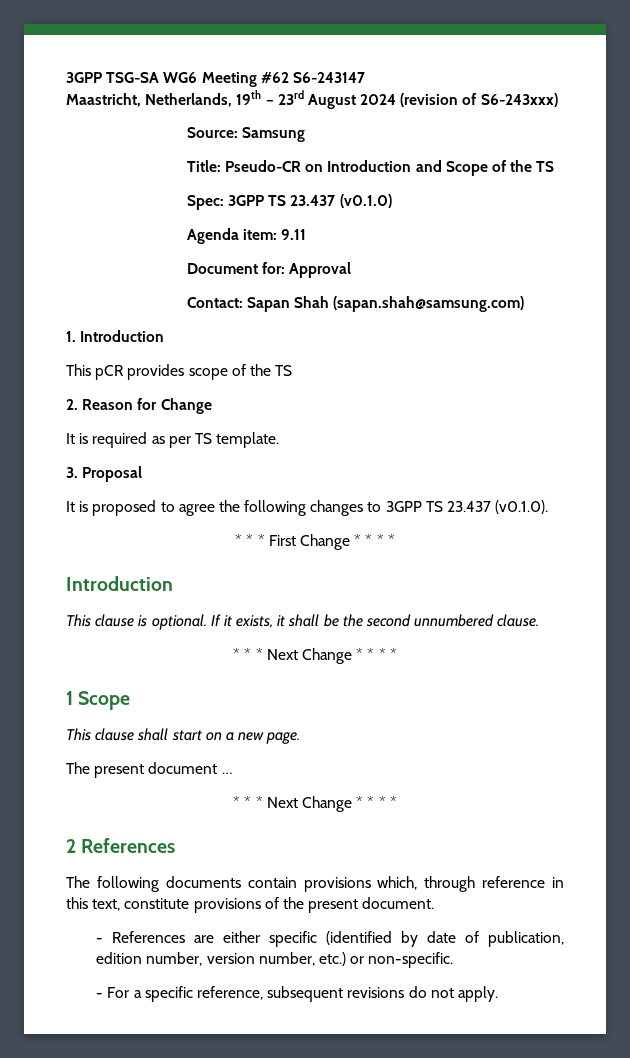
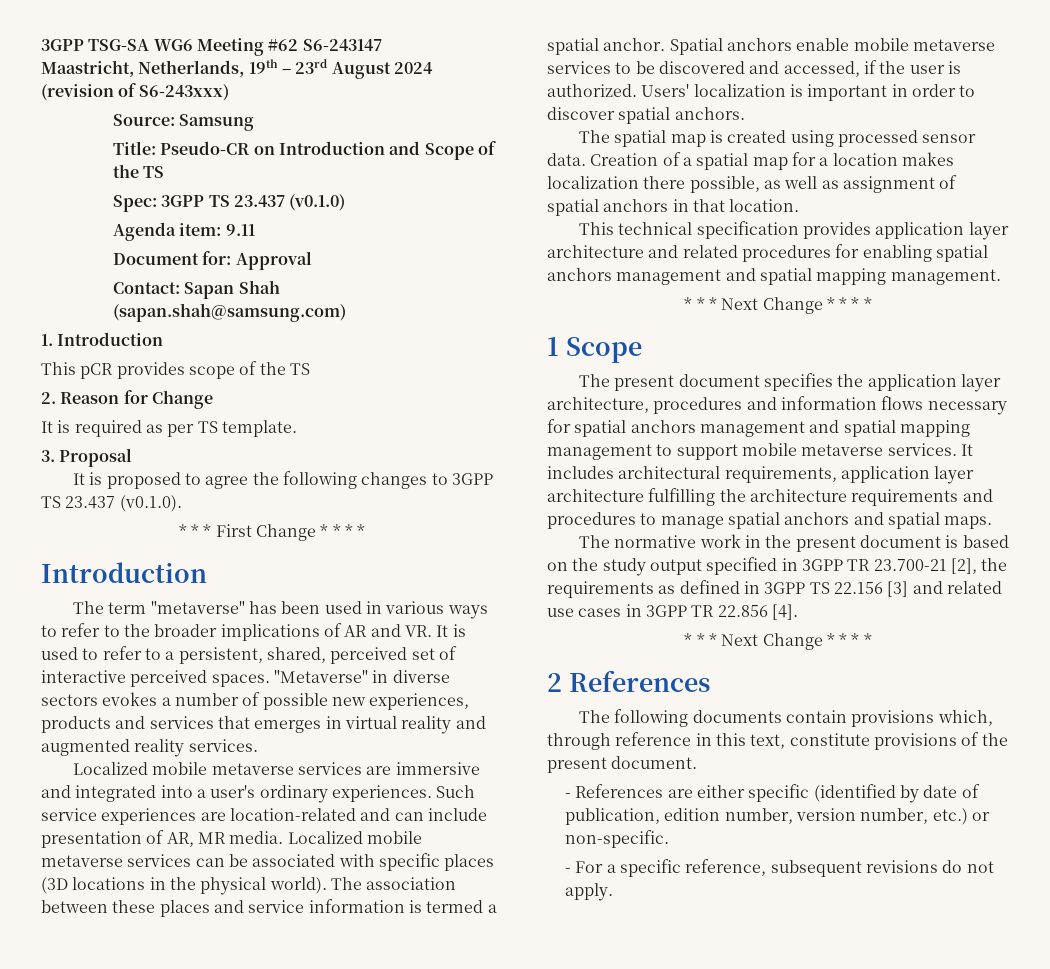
[66,614,540,630] This clause is optional. If it exists, it shall be the second unnumbered clause. -> [73,601,488,619] [41,623,466,641] [41,646,457,664] [41,670,450,687] [41,692,470,710] [41,716,486,734] [41,739,258,757] [73,762,480,775] [41,785,476,803] [41,808,487,825] [41,830,422,848] [41,853,495,871] [41,877,457,895] [41,899,497,917] [547,38,995,55] [547,60,961,77] [547,84,976,101] [547,107,745,124] [579,130,977,147] [547,152,954,170] [547,175,958,193] [547,199,800,216] [579,221,1009,240] [547,244,988,262] [547,268,1001,285] The term "metaverse" has been used in various ways to refer to the broader implications of AR and VR. It is used to refer to a persistent, shared, perceived set of interactive perceived spaces. "Metaverse" in diverse sectors evokes a number of possible new experiences, products and services that emerges in virtual reality and augmented reality services. // Localized mobile metaverse services are immersive and integrated into a user's ordinary experiences. Such service experiences are location-related and can include presentation of AR, MR media. Localized mobile metaverse services can be associated with specific places (3D locations in the physical world). The association between these places and service information is termed a spatial anchor. Spatial anchors enable mobile metaverse services to be discovered and accessed, if the user is authorized. Users' localization is important in order to discover spatial anchors. // The spatial map is created using processed sensor data. Creation of a spatial map for a location makes localization there possible, as well as assignment of spatial anchors in that location. // This technical specification provides application layer architecture and related procedures for enabling spatial anchors management and spatial mapping management.
[66,728,301,744] [66,762,232,778] This clause shall start on a new page. // The present document … -> [579,373,1002,392] [547,396,1007,415] [547,419,970,437] [547,443,973,460] [547,466,975,484] [547,488,993,506] [547,512,993,529] [579,534,1009,552] [547,557,1008,576] [547,580,1002,598] [547,604,798,620] The present document specifies the application layer architecture, procedures and information flows necessary for spatial anchors management and spatial mapping management to support mobile metaverse services. It includes architectural requirements, application layer architecture fulfilling the architecture requirements and procedures to manage spatial anchors and spatial maps. // The normative work in the present document is based on the study output specified in 3GPP TR 23.700-21 [2], the requirements as defined in 3GPP TS 22.156 [3] and related use cases in 3GPP TR 22.856 [4].

